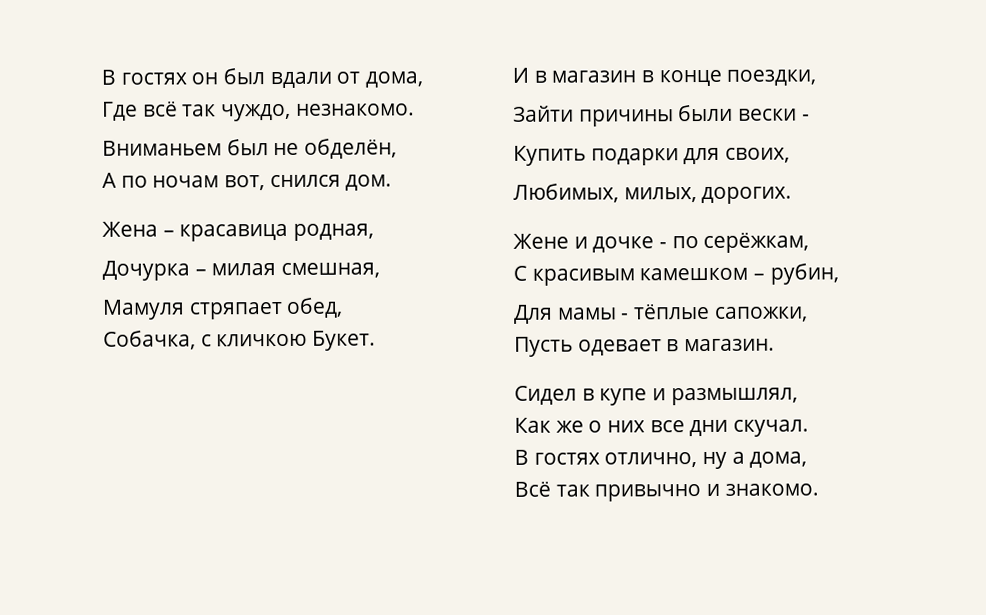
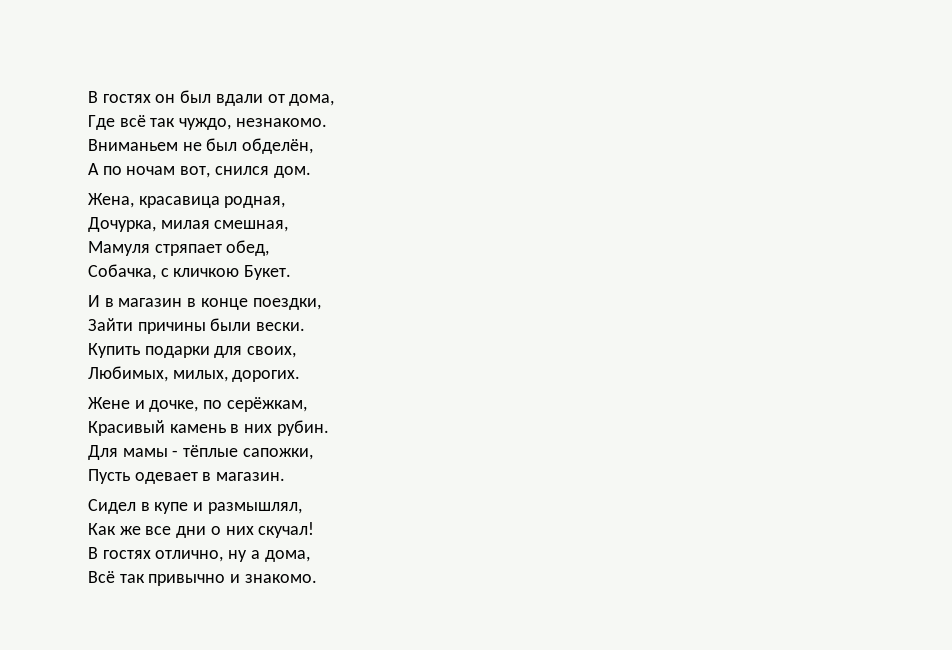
[226,139,300,156] был не -> [182,138,238,151] не был
[102,221,175,237] Жена – -> [88,193,134,208] Жена,
[102,260,207,281] Дочурка – -> [88,217,156,232] Дочурка,
[738,108,810,121] вески - -> [256,322,306,331] вески.
[592,236,668,253] дочке - -> [149,400,199,412] дочке,
[513,263,839,286] С красивым камешком – рубин, -> [88,420,329,436] Красивый камень в них рубин.
[588,419,810,437] о них все дни скучал. -> [145,522,315,538] все дни о них скучал!

